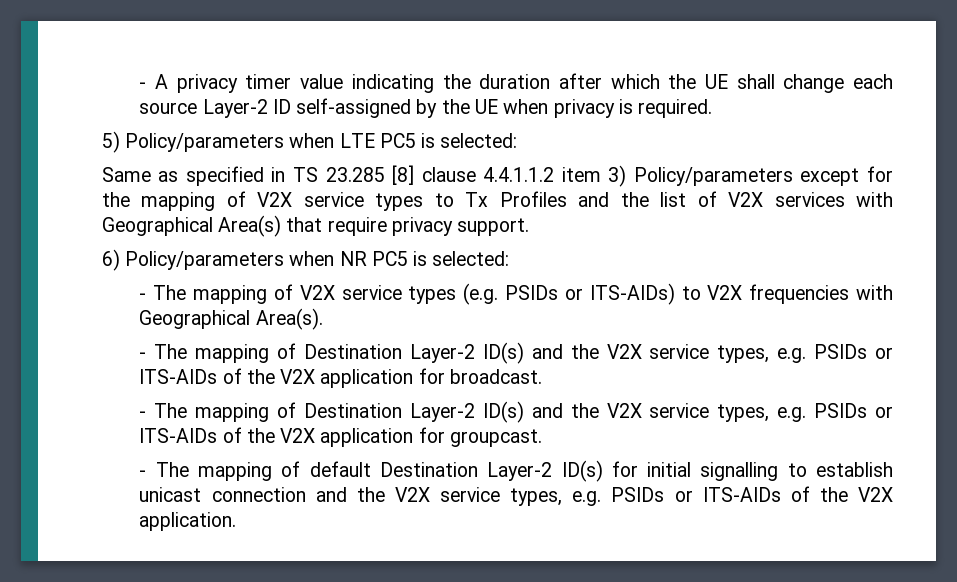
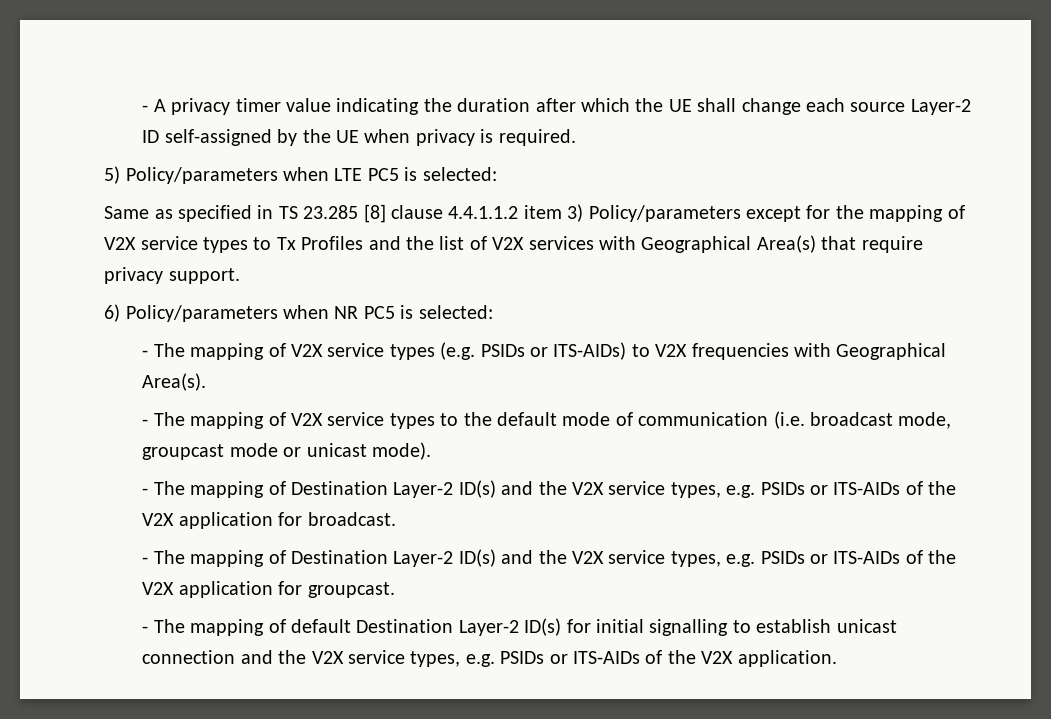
(323, 319) none -> [142,411,952,429] [142,442,431,460] // - The mapping of V2X service types to the default mode of communication (i.e. broadcast mode, groupcast mode or unicast mode).

